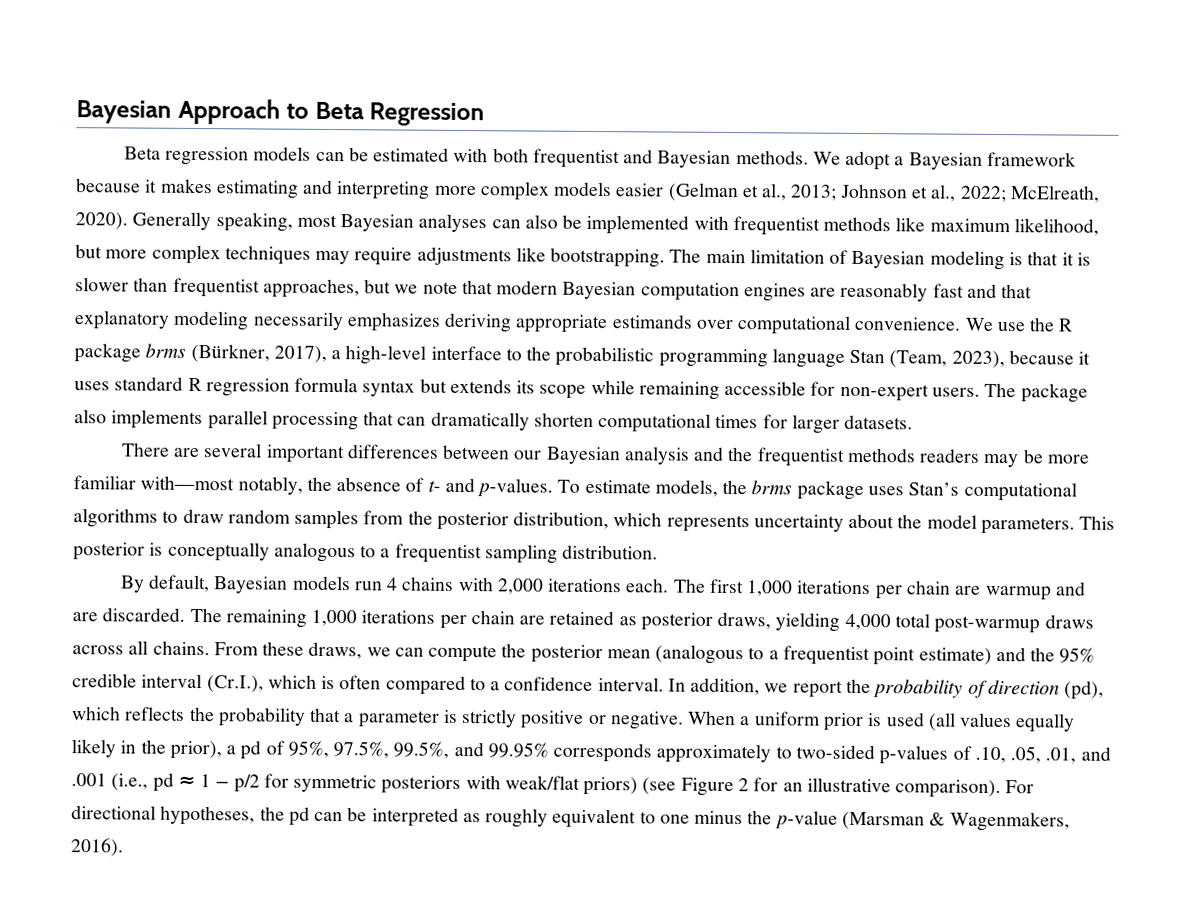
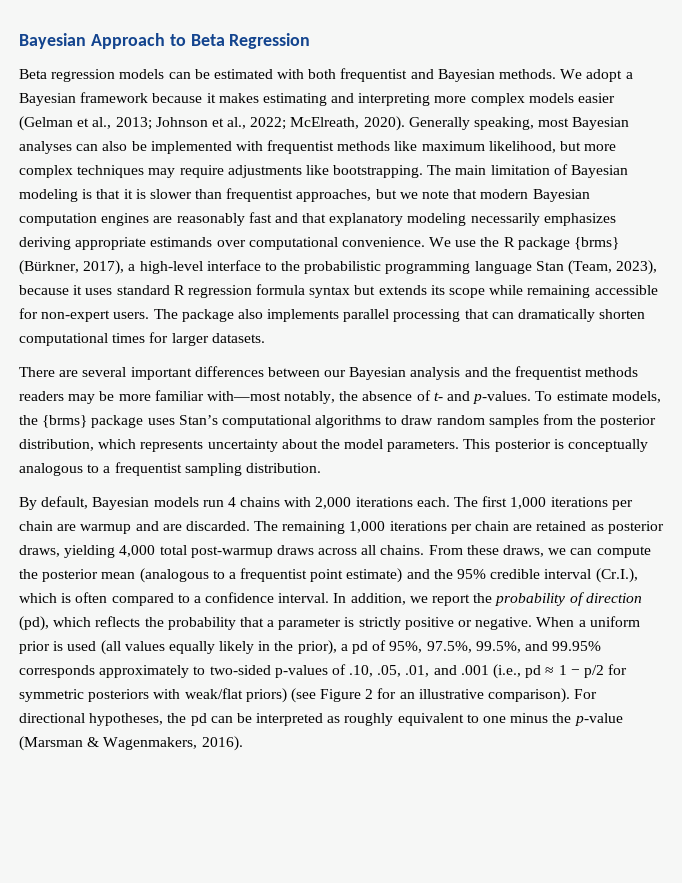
[145,343,187,358] brms -> [574,237,620,250] {brms}
[751,480,793,495] brms -> [42,415,88,428] {brms}

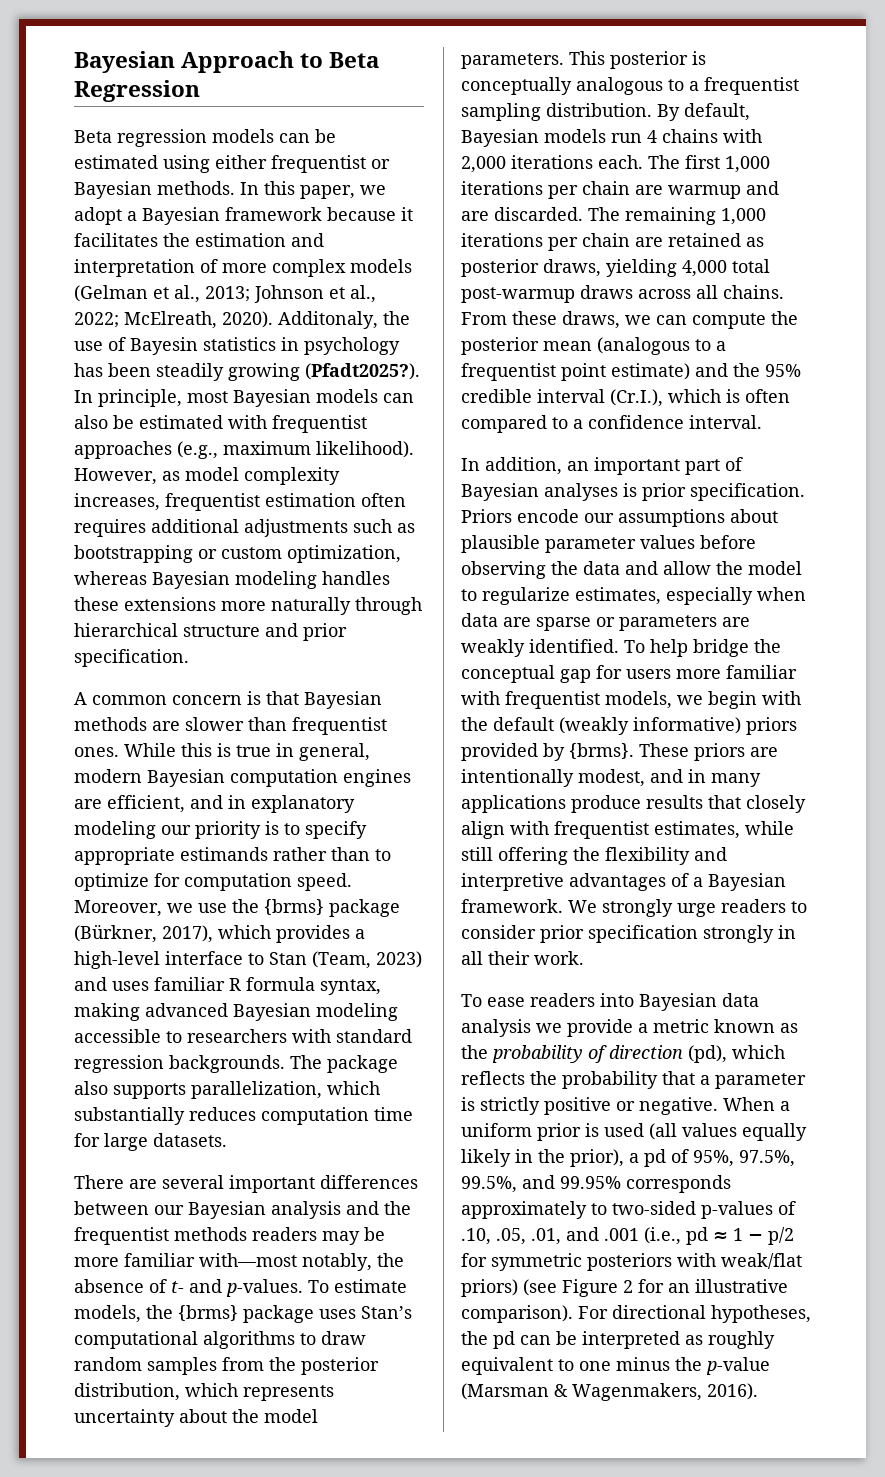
[277,68,583,82] with both frequentist and Bayesian methods. We -> [163,155,390,173] [74,181,386,199] using either frequentist or Bayesian methods. In this paper, we
[218,93,431,106] makes estimating and interpreting -> [74,233,324,247] [74,259,218,277] facilitates the estimation and interpretation of
[578,93,616,103] easier -> (412, 266) none
[408,117,535,130] Generally speaking, -> [278,311,410,329] [74,337,400,355] [74,363,420,381] [74,389,182,407] Additonaly, the use of Bayesin statistics in psychology has been steadily growing (Pfadt2025?). In principle,
[19,141,72,154] analyses -> [316,389,378,403] models
[150,140,617,154] [19,164,629,178] [19,188,478,202] implemented with frequentist methods like maximum likelihood, but more complex techniques may require adjustments like bootstrapping. The main limitation of Bayesian modeling is that it is slower than frequentist approaches, but we note that -> [139,415,367,433] [74,441,414,459] [74,467,340,485] [74,493,406,511] [74,519,415,537] [74,545,401,563] [74,571,390,589] [74,597,422,615] [74,623,347,641] [74,649,189,667] [74,691,382,709] [74,717,387,735] [74,743,370,761] estimated with frequentist approaches (e.g., maximum likelihood). However, as model complexity increases, frequentist estimation often requires additional adjustments such as bootstrapping or custom optimization, whereas Bayesian modeling handles these extensions more naturally through hierarchical structure and prior specification. // A common concern is that Bayesian methods are slower than frequentist ones. While this is true in general,
[176,212,616,226] [19,237,620,250] [19,260,658,275] [19,284,658,298] [19,308,646,322] [19,332,209,346] reasonably fast and that explanatory modeling necessarily emphasizes deriving appropriate estimands over computational convenience. We use the R package {brms} (Bürkner, 2017), a high-level interface to the probabilistic programming language Stan (Team, 2023), because it uses standard R regression formula syntax but extends its scope while remaining accessible for non-expert users. The package also implements parallel processing that can dramatically shorten computational times for larger -> [107,795,355,813] [74,821,367,839] [74,847,391,865] [74,873,352,891] [74,899,400,917] [74,924,365,943] [74,951,422,969] [74,977,381,995] [74,1003,398,1021] [74,1029,412,1043] [74,1055,398,1073] [74,1081,380,1099] [74,1107,413,1125] [74,1133,148,1151] efficient, and in explanatory modeling our priority is to specify appropriate estimands rather than to optimize for computation speed. Moreover, we use the {brms} package (Bürkner, 2017), which provides a high-level interface to Stan (Team, 2023) and uses familiar R formula syntax, making advanced Bayesian modeling accessible to researchers with standard regression backgrounds. The package also supports parallelization, which substantially reduces computation time for large
(321, 468) // -> (652, 110) none
(330, 598) none -> (762, 422) //
[409,594,471,606] we report -> [567,457,743,475] [461,483,805,501] [461,509,778,527] [461,535,756,553] [461,561,802,579] [461,587,806,605] [461,613,750,631] [461,639,781,657] [461,665,797,683] [461,691,801,709] [461,717,797,735] [461,743,778,761] [461,769,761,787] [461,795,806,813] [461,821,794,839] [461,847,727,865] [461,873,786,891] [461,899,807,917] [461,925,796,943] [461,951,584,965] [461,993,759,1011] [461,1019,798,1037] an important part of Bayesian analyses is prior specification. Priors encode our assumptions about plausible parameter values before observing the data and allow the model to regularize estimates, especially when data are sparse or parameters are weakly identified. To help bridge the conceptual gap for users more familiar with frequentist models, we begin with the default (weakly informative) priors provided by {brms}. These priors are intentionally modest, and in many applications produce results that closely align with frequentist estimates, while still offering the flexibility and interpretive advantages of a Bayesian framework. We strongly urge readers to consider prior specification strongly in all their work. // To ease readers into Bayesian data analysis we provide a metric known as

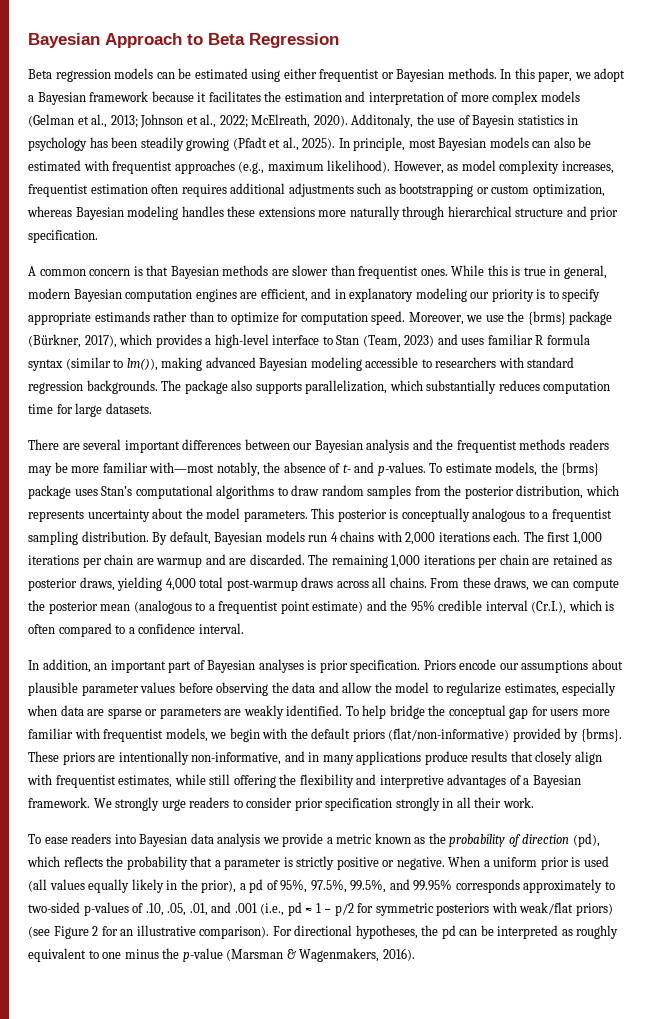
[305,363,420,380] (Pfadt2025?). -> [232,137,336,151] (Pfadt et al., 2025).
[320,979,381,995] syntax, -> [28,357,158,371] syntax (similar to lm()),
[559,717,797,735] (weakly informative) priors -> [352,728,510,742] priors (flat/non-informative)
[578,769,645,787] modest, -> [191,752,282,765] non-informative,

